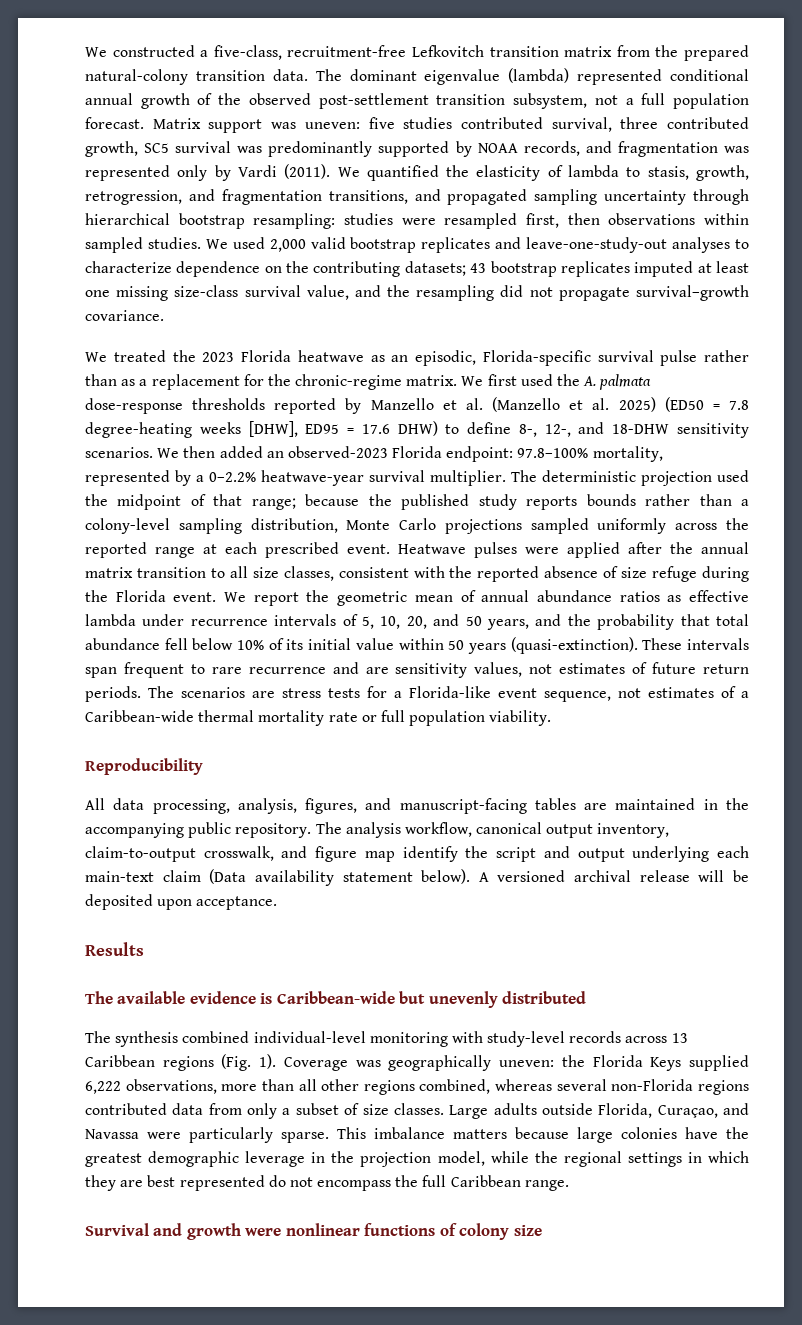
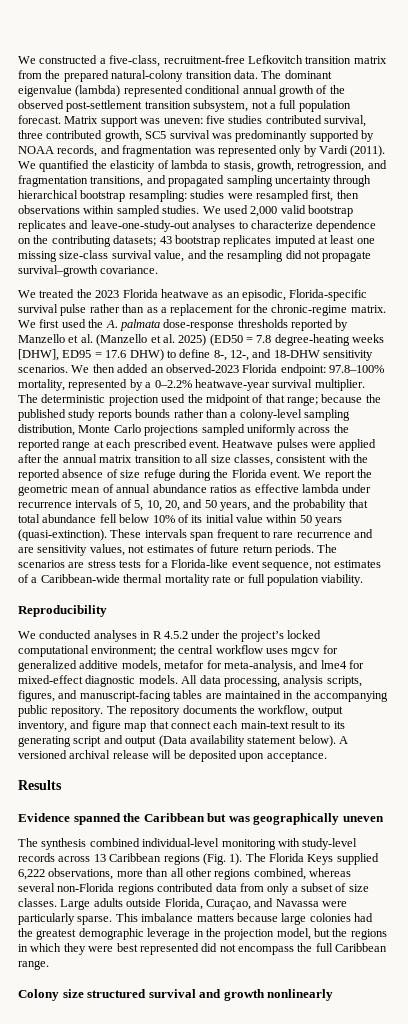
(203, 766) none -> [18,630,322,642] [18,645,338,657] [18,660,364,672] [18,675,178,687] We conducted analyses in R 4.5.2 under the project’s locked computational environment; the central workflow uses mgcv for generalized additive models, metafor for meta-analysis, and lme4 for mixed-effect diagnostic models.
[237,798,297,814] analysis, -> [283,675,362,687] analysis scripts,
[345,822,670,838] [85,846,750,862] [85,870,201,882] analysis workflow, canonical output inventory, claim-to-output crosswalk, and figure map identify the script and output underlying each main-text claim -> [130,705,343,717] [18,720,345,732] [18,735,157,747] repository documents the workflow, output inventory, and figure map that connect each main-text result to its generating script and output
[85,991,587,1008] The available evidence is Caribbean-wide but unevenly distributed -> [18,813,384,825] Evidence spanned the Caribbean but was geographically uneven
[283,1055,585,1071] Coverage was geographically uneven: the -> [245,853,266,862] The
[685,1127,718,1139] have -> [354,913,373,922] had
[490,1151,682,1167] while the regional settings -> [314,928,387,940] but the regions
[120,1180,144,1187] are -> [88,946,114,952] were
[268,1175,286,1187] do -> [201,943,218,952] did
[85,1223,542,1240] Survival and growth were nonlinear functions of colony size -> [18,989,334,1001] Colony size structured survival and growth nonlinearly

